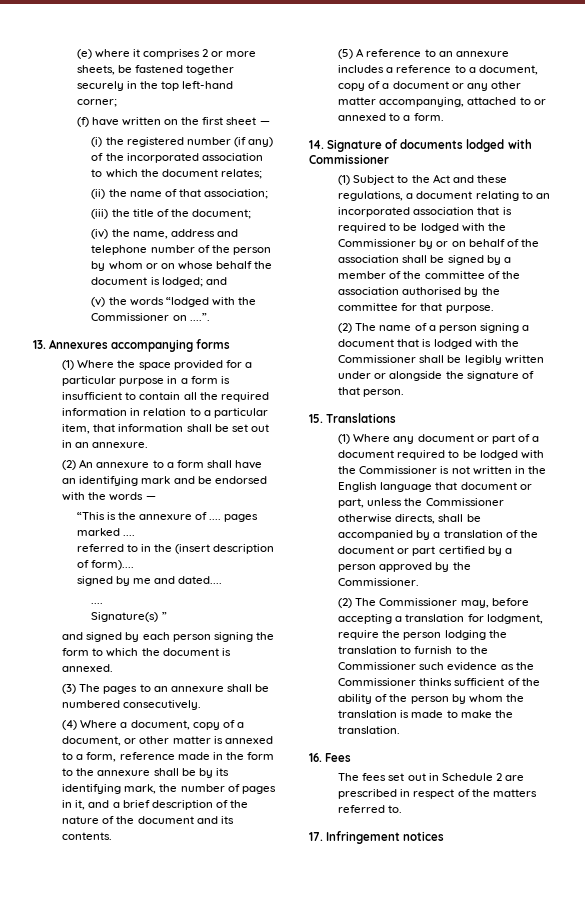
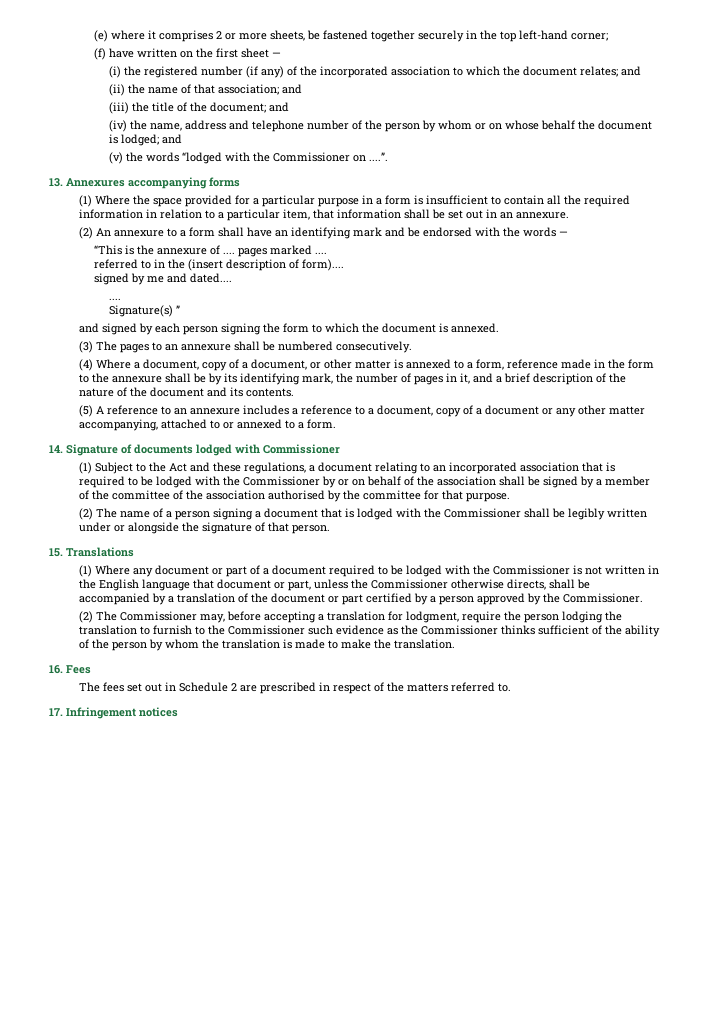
(262, 174) none -> [620,66,641,76] and
(268, 194) none -> [281,84,302,94] and
(251, 214) none -> [268,102,289,112] and

